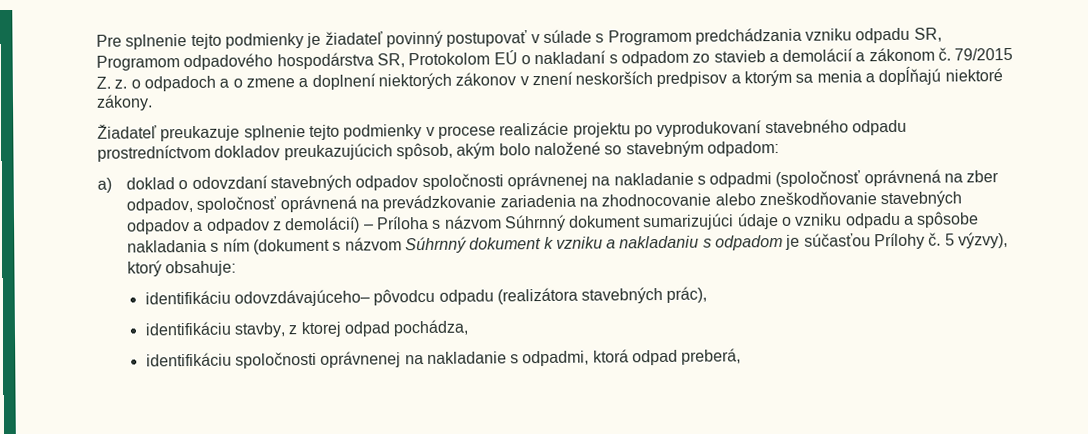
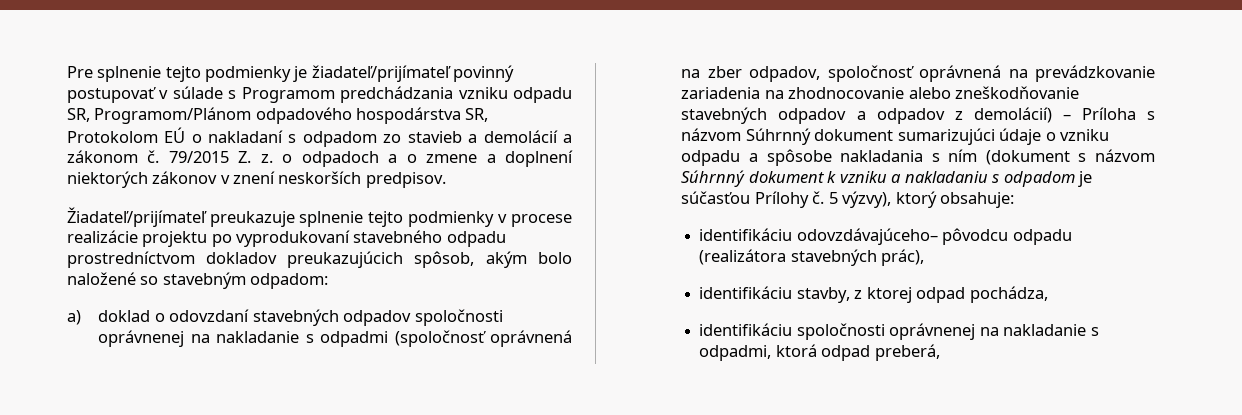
[324,31,383,45] žiadateľ -> [311,65,451,82] žiadateľ/prijímateľ
[95,55,180,71] Programom -> [94,107,252,124] Programom/Plánom
[656,66,1003,88] [95,94,153,111] [96,124,157,139] predpisov a ktorým sa menia a dopĺňajú niektoré zákony. // Žiadateľ -> [365,172,446,188] [66,207,207,227] predpisov. // Žiadateľ/prijímateľ

